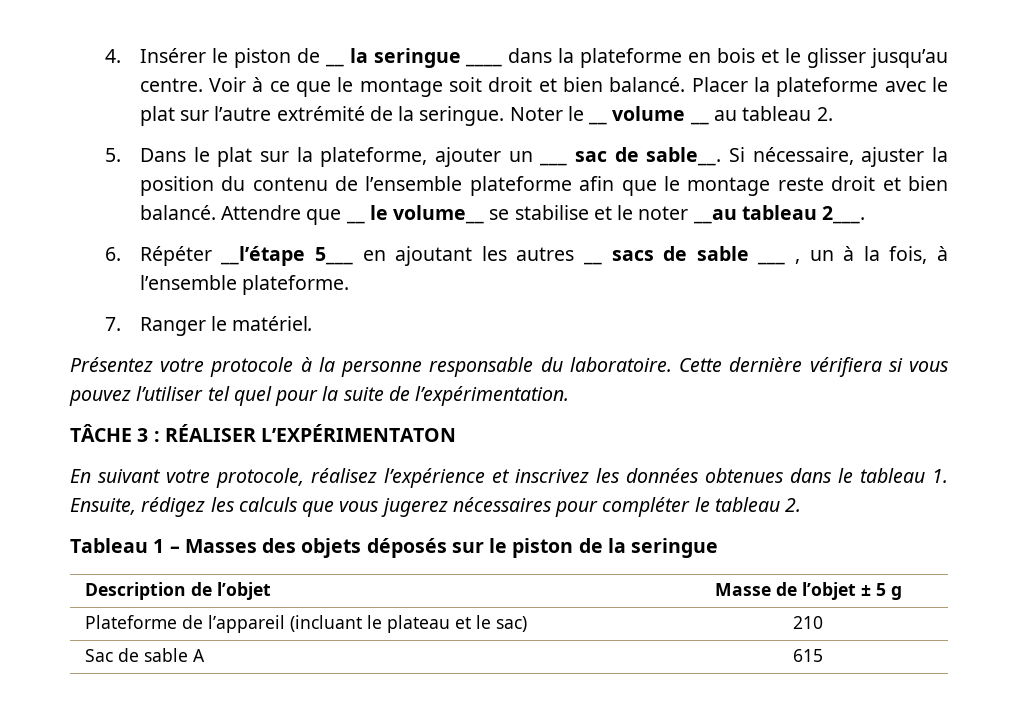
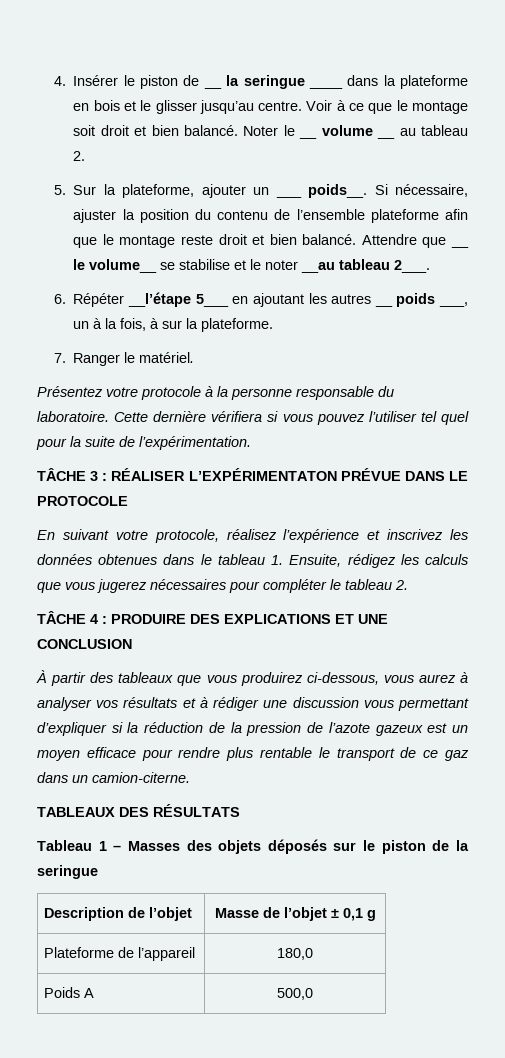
[691,77,949,97] [139,106,505,126] Placer la plateforme avec le plat sur l’autre extrémité de la seringue. -> (239, 130) none
[139,147,289,167] Dans le plat sur -> [73,185,97,195] Sur
[574,147,722,166] sac de sable__. -> [308,184,368,198] poids__.
[611,246,749,261] [757,259,801,265] sacs de sable ___ , -> [396,293,468,307] poids ___,
[139,275,237,290] l’ensemble -> [162,318,199,329] sur la
(457, 433) none -> [340,468,469,481] [37,496,128,506] PRÉVUE DANS LE PROTOCOLE
(802, 505) none -> [37,611,388,624] [37,639,132,649] [36,670,469,686] [37,697,470,711] [37,722,469,736] [37,747,470,761] [37,772,190,783] [37,804,240,817] // TÂCHE 4 : PRODUIRE DES EXPLICATIONS ET UNE CONCLUSION // À partir des tableaux que vous produirez ci-dessous, vous aurez à analyser vos résultats et à rédiger une discussion vous permettant d’expliquer si la réduction de la pression de l’azote gazeux est un moyen efficace pour rendre plus rentable le transport de ce gaz dans un camion-citerne. // TABLEAUX DES RÉSULTATS
[875,583,886,596] 5 -> [342,908,363,921] 0,1
[290,615,528,633] [793,616,823,629] [85,648,189,662] (incluant le plateau et le sac) | 210 // Sac de sable -> [277,948,313,960] [43,987,80,998] | 180,0 // Poids
[793,649,823,662] 615 -> [277,988,313,1000] 500,0

